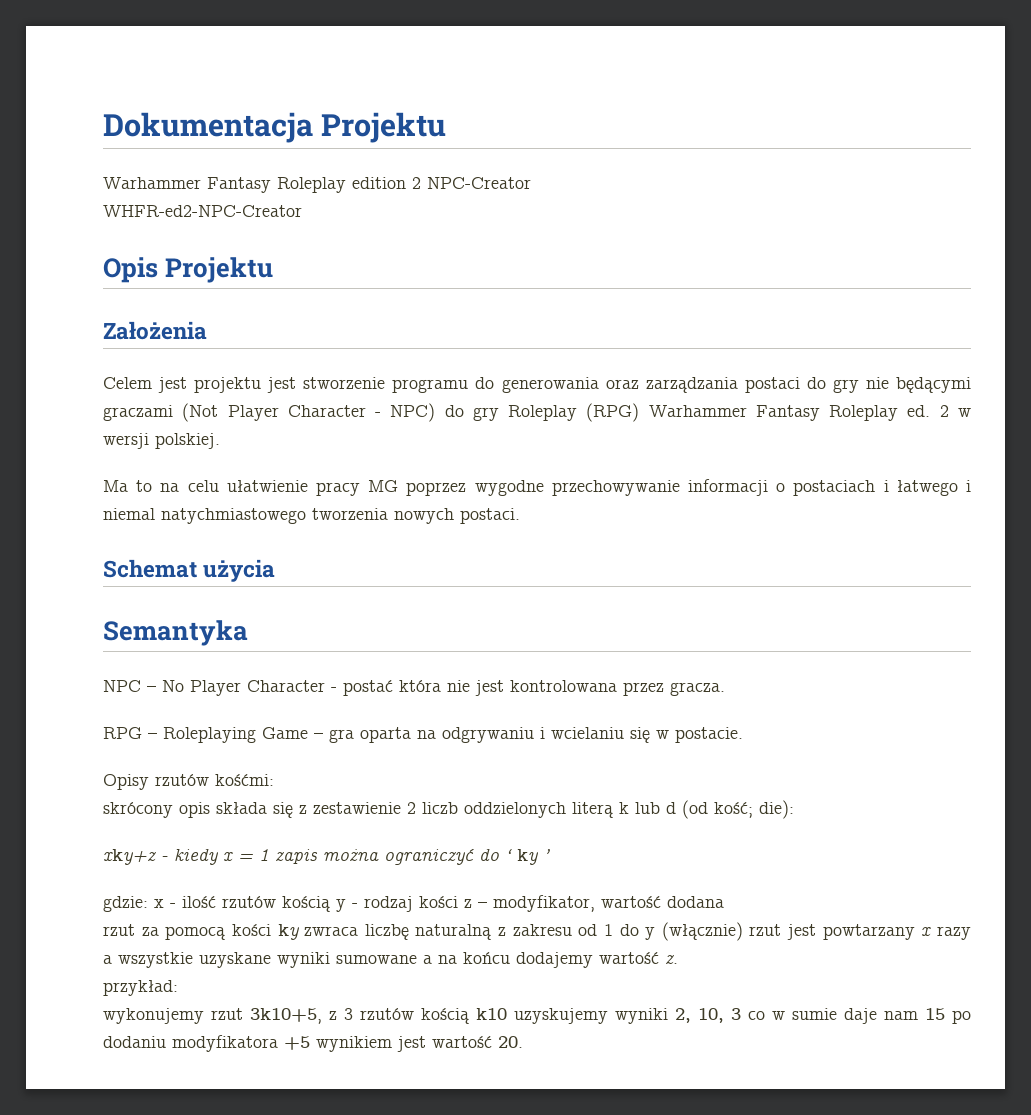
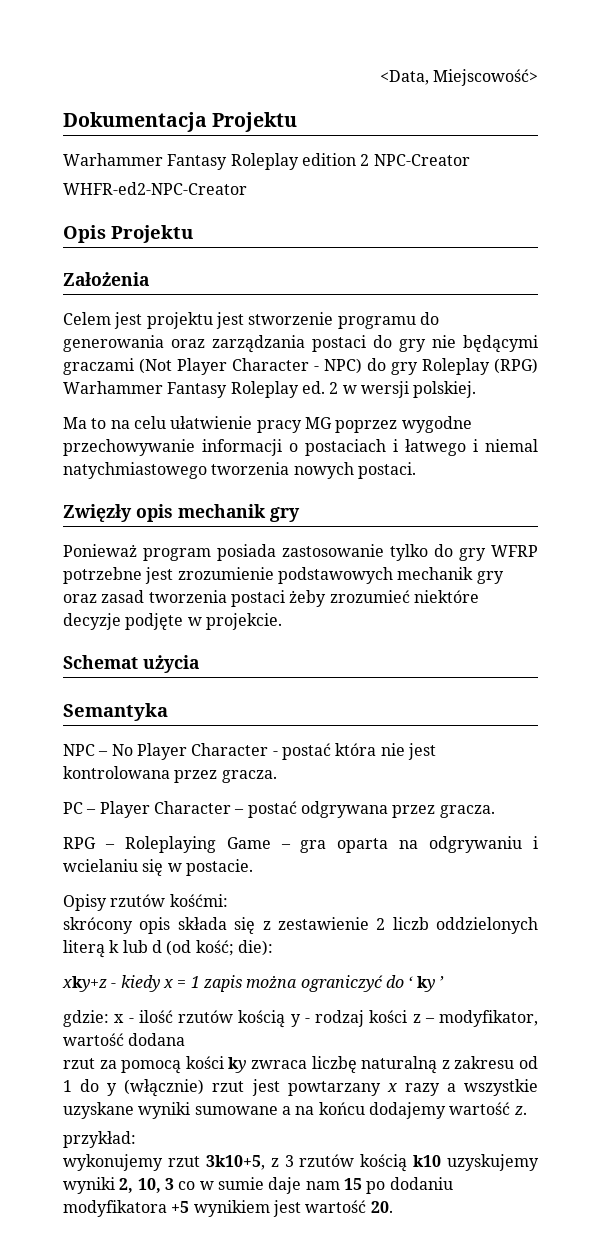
(103, 127) none -> [379,69,538,86] <Data, Miejscowość> //
(520, 516) none -> [63,504,300,522] [63,544,538,561] [63,567,504,584] [63,590,479,607] [63,613,282,630] // Zwięzły opis mechanik gry // Ponieważ program posiada zastosowanie tylko do gry WFRP potrzebne jest zrozumienie podstawowych mechanik gry oraz zasad tworzenia postaci żeby zrozumieć niektóre decyzje podjęte w projekcie.
(725, 689) none -> [63,801,495,818] // PC – Player Character – postać odgrywana przez gracza.

